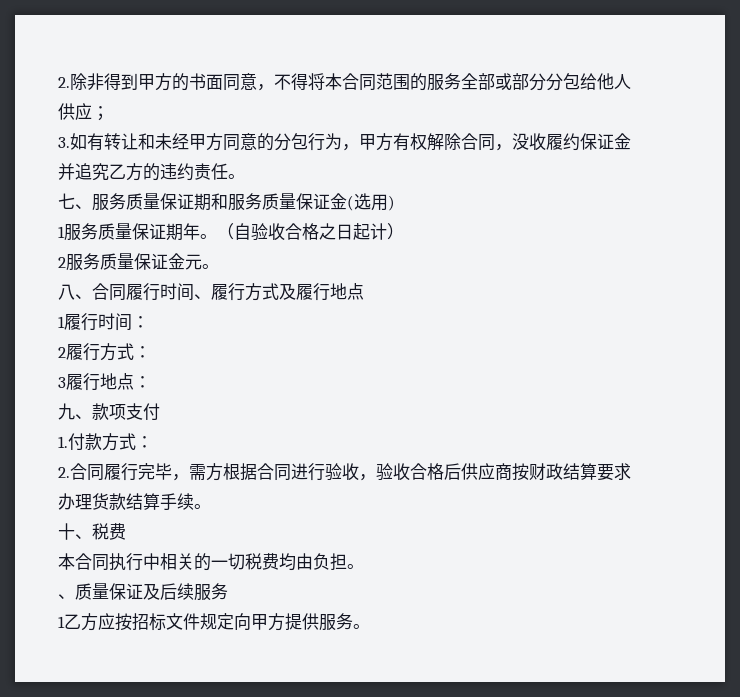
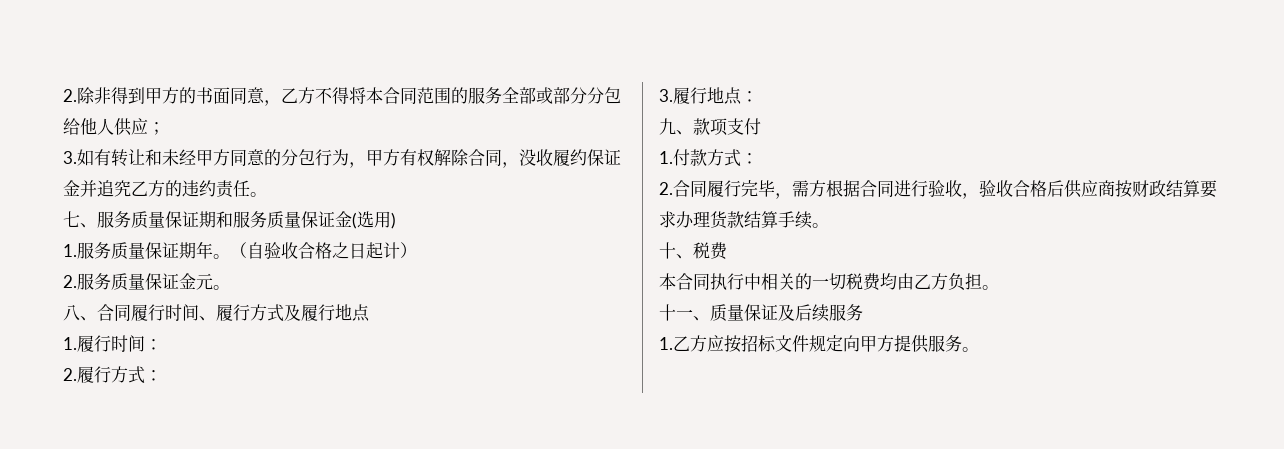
(274, 87) none -> [281,87,315,104] 乙方
[58,226,65,238] 1 -> [63,244,77,257] 1.
[58,257,66,268] 2 -> [63,275,77,288] 2.
[58,316,65,328] 1 -> [63,337,77,350] 1.
[58,347,66,358] 2 -> [63,368,77,381] 2.
[58,377,66,388] 3 -> [659,89,673,102] 3.
(313, 561) none -> [914,273,948,290] 乙方
(364, 566) none -> [659,304,693,321] 十一
[58,616,65,628] 1 -> [659,337,673,350] 1.

